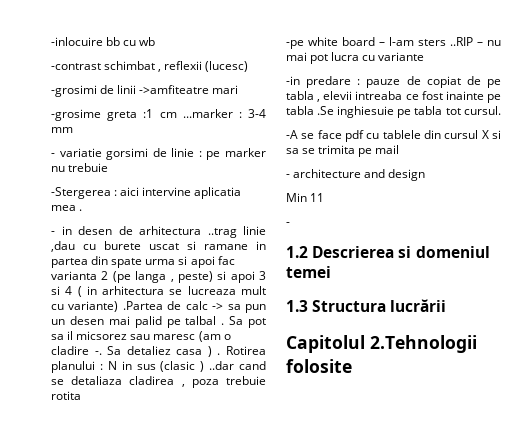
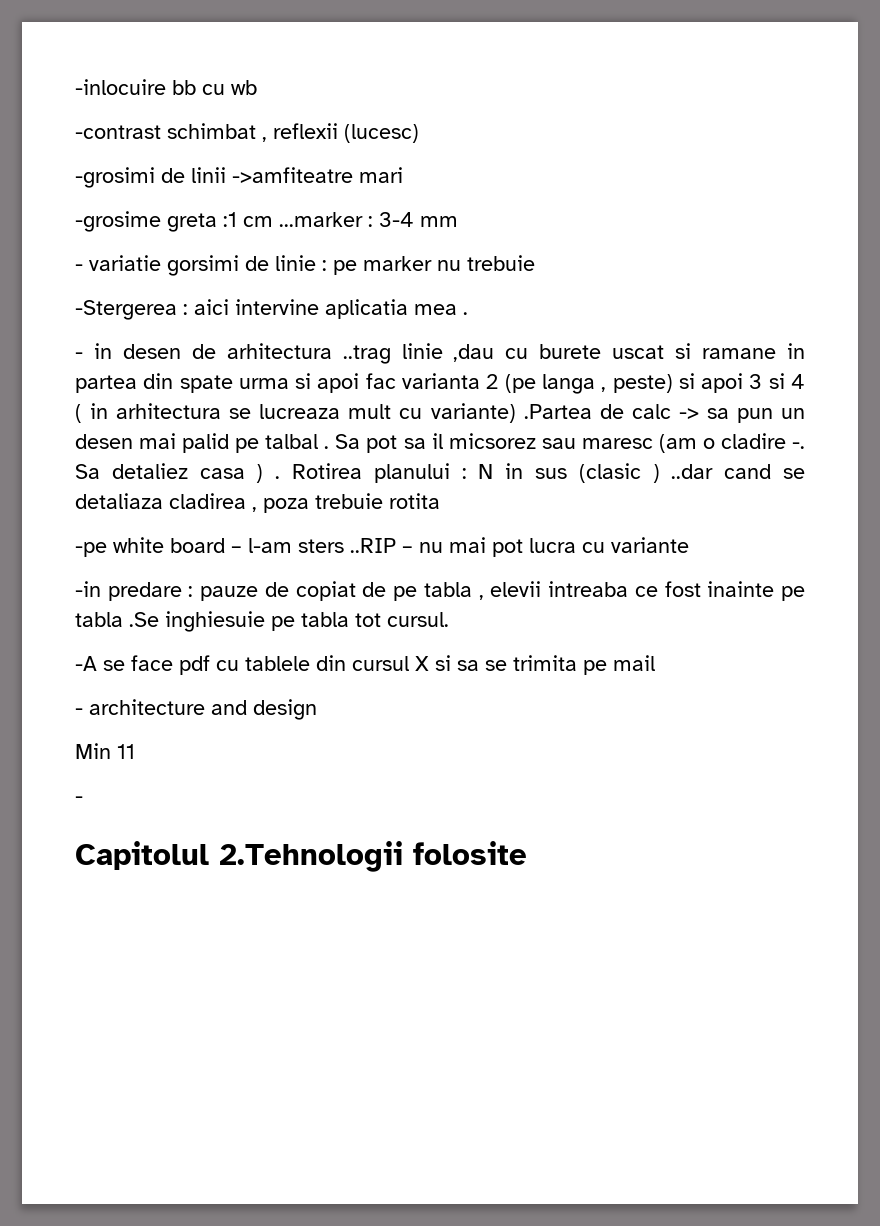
[286,246,490,258] [286,266,331,278] [286,299,447,312] // 1.2 Descrierea si domeniul temei // 1.3 Structura lucrării -> (83, 799) none

